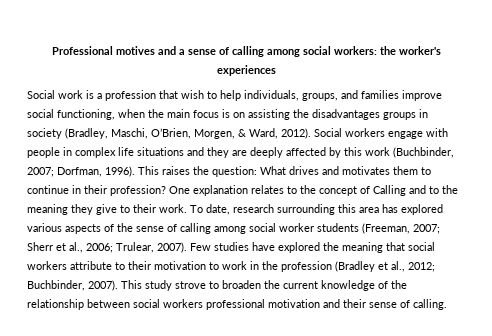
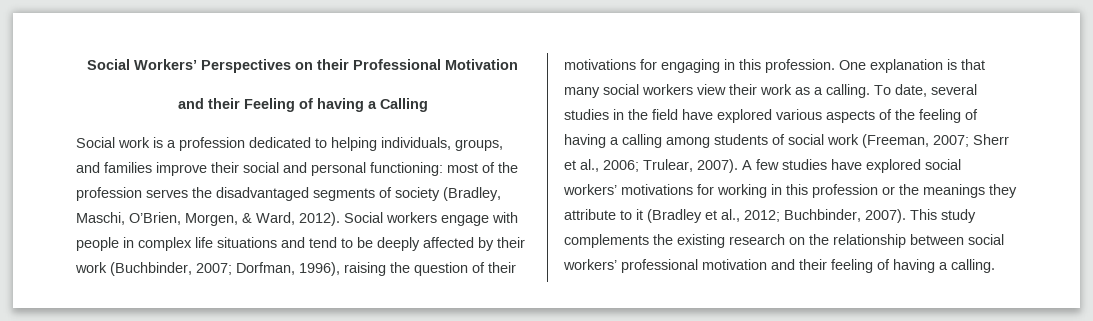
[51,46,441,57] [216,65,276,76] Professional motives and a sense of calling among social workers: the worker's experiences -> [87,59,518,73] [177,98,428,112] Social Workers’ Perspectives on their Professional Motivation // and their Feeling of having a Calling
[159,90,241,101] that wish to help -> [249,137,377,151] dedicated to helping
[27,109,428,120] social functioning, when the main focus is on assisting the disadvantages groups in -> [211,162,518,176] [76,187,392,201] their social and personal functioning: most of the profession serves the disadvantaged segments of
[207,147,247,158] they are -> [309,237,373,248] tend to be
[344,147,362,156] this -> [497,237,525,248] their
[105,166,431,177] [27,185,458,196] [27,204,398,215] 1996). This raises the question: What drives and motivates them to continue in their profession? One explanation relates to the concept of Calling and to the meaning they give to their work. To date, research surrounding this area has -> [299,262,516,276] [564,59,985,73] [564,84,977,98] [564,109,713,120] 1996), raising the question of their motivations for engaging in this profession. One explanation is that many social workers view their work as a calling. To date, several studies in the field have
[136,223,359,234] sense of calling among social worker students -> [919,109,978,123] [564,134,859,148] feeling of having a calling among students of social work
[190,243,211,251] Few -> [742,159,779,170] A few
[323,242,435,253] [27,261,332,272] the meaning that social workers attribute to their motivation to work in the profession -> [925,159,961,170] [563,184,1017,198] [564,209,643,220] social workers’ motivations for working in this profession or the meanings they attribute to it
[175,280,388,291] strove to broaden the current knowledge of -> [564,234,805,248] complements the existing research on
[163,299,203,308] workers -> [563,259,617,270] workers’
[369,300,410,308] sense of -> [831,259,948,273] feeling of having a

